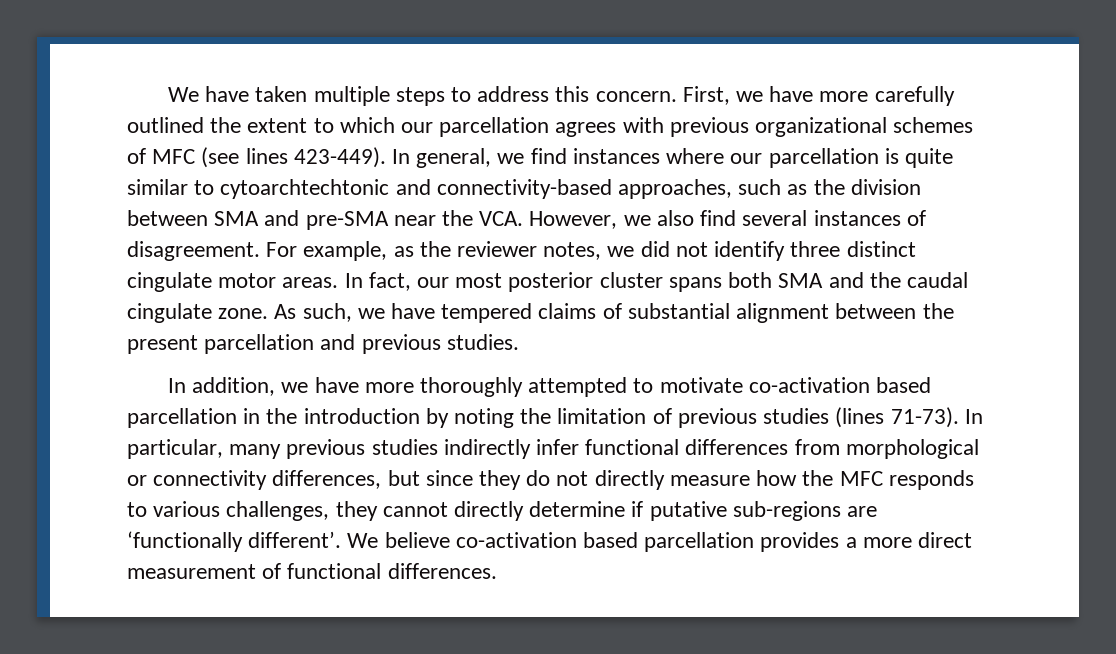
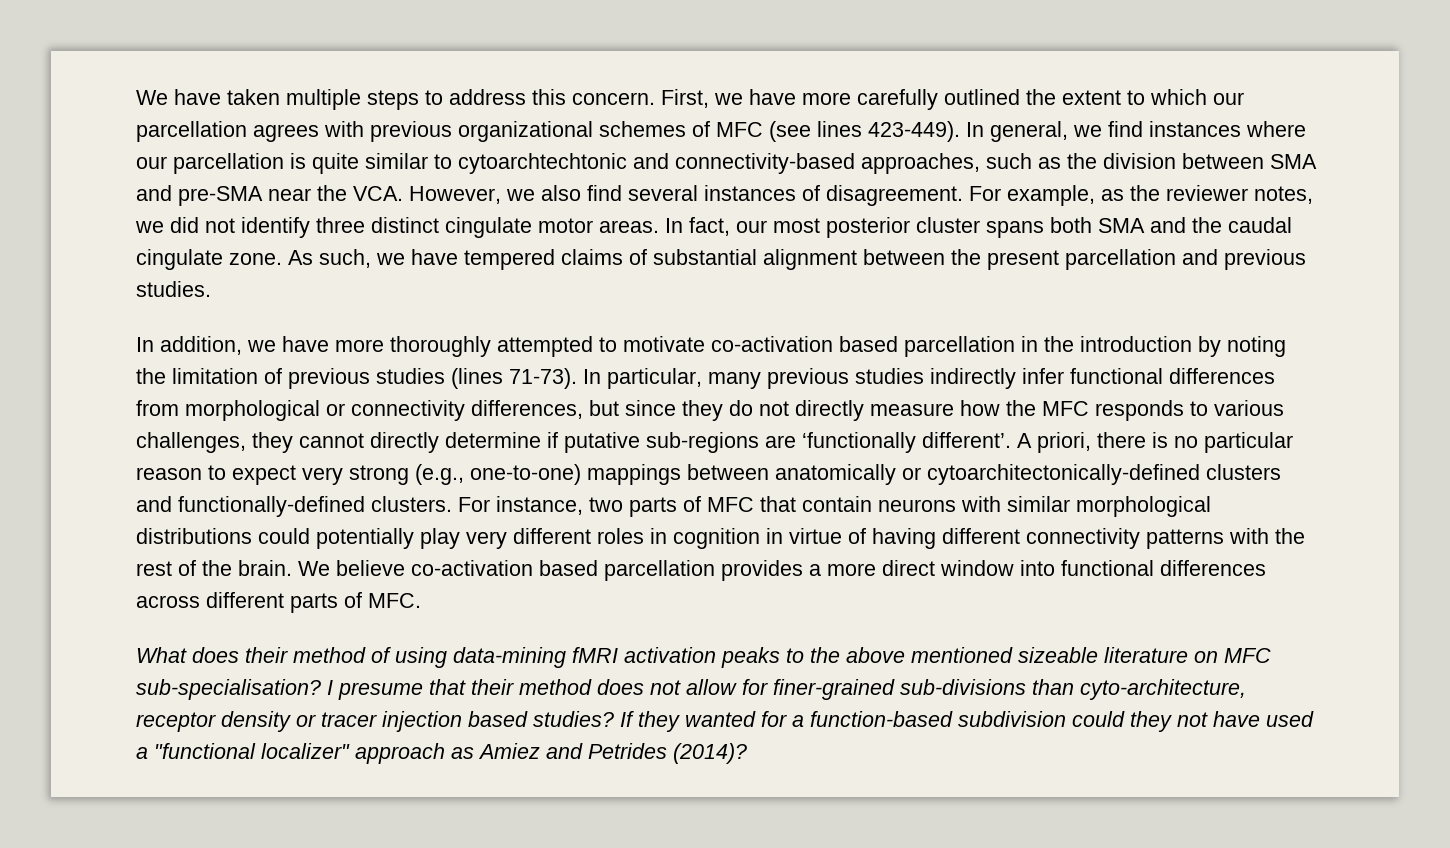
(342, 539) none -> [1017,432,1293,453] [136,464,1281,485] [136,496,1211,517] [136,528,1305,549] [136,560,292,576] A priori, there is no particular reason to expect very strong (e.g., one-to-one) mappings between anatomically or cytoarchitectonically-defined clusters and functionally-defined clusters. For instance, two parts of MFC that contain neurons with similar morphological distributions could potentially play very different roles in cognition in virtue of having different connectivity patterns with the rest of the brain.
[127,563,497,579] measurement of functional differences. -> [940,560,1266,576] [136,592,421,613] [136,647,1271,668] [136,679,1246,700] [136,711,1314,732] [136,743,747,764] window into functional differences across different parts of MFC. // What does their method of using data-mining fMRI activation peaks to the above mentioned sizeable literature on MFC sub-specialisation? I presume that their method does not allow for finer-grained sub-divisions than cyto-architecture, receptor density or tracer injection based studies? If they wanted for a function-based subdivision could they not have used a "functional localizer" approach as Amiez and Petrides (2014)?

